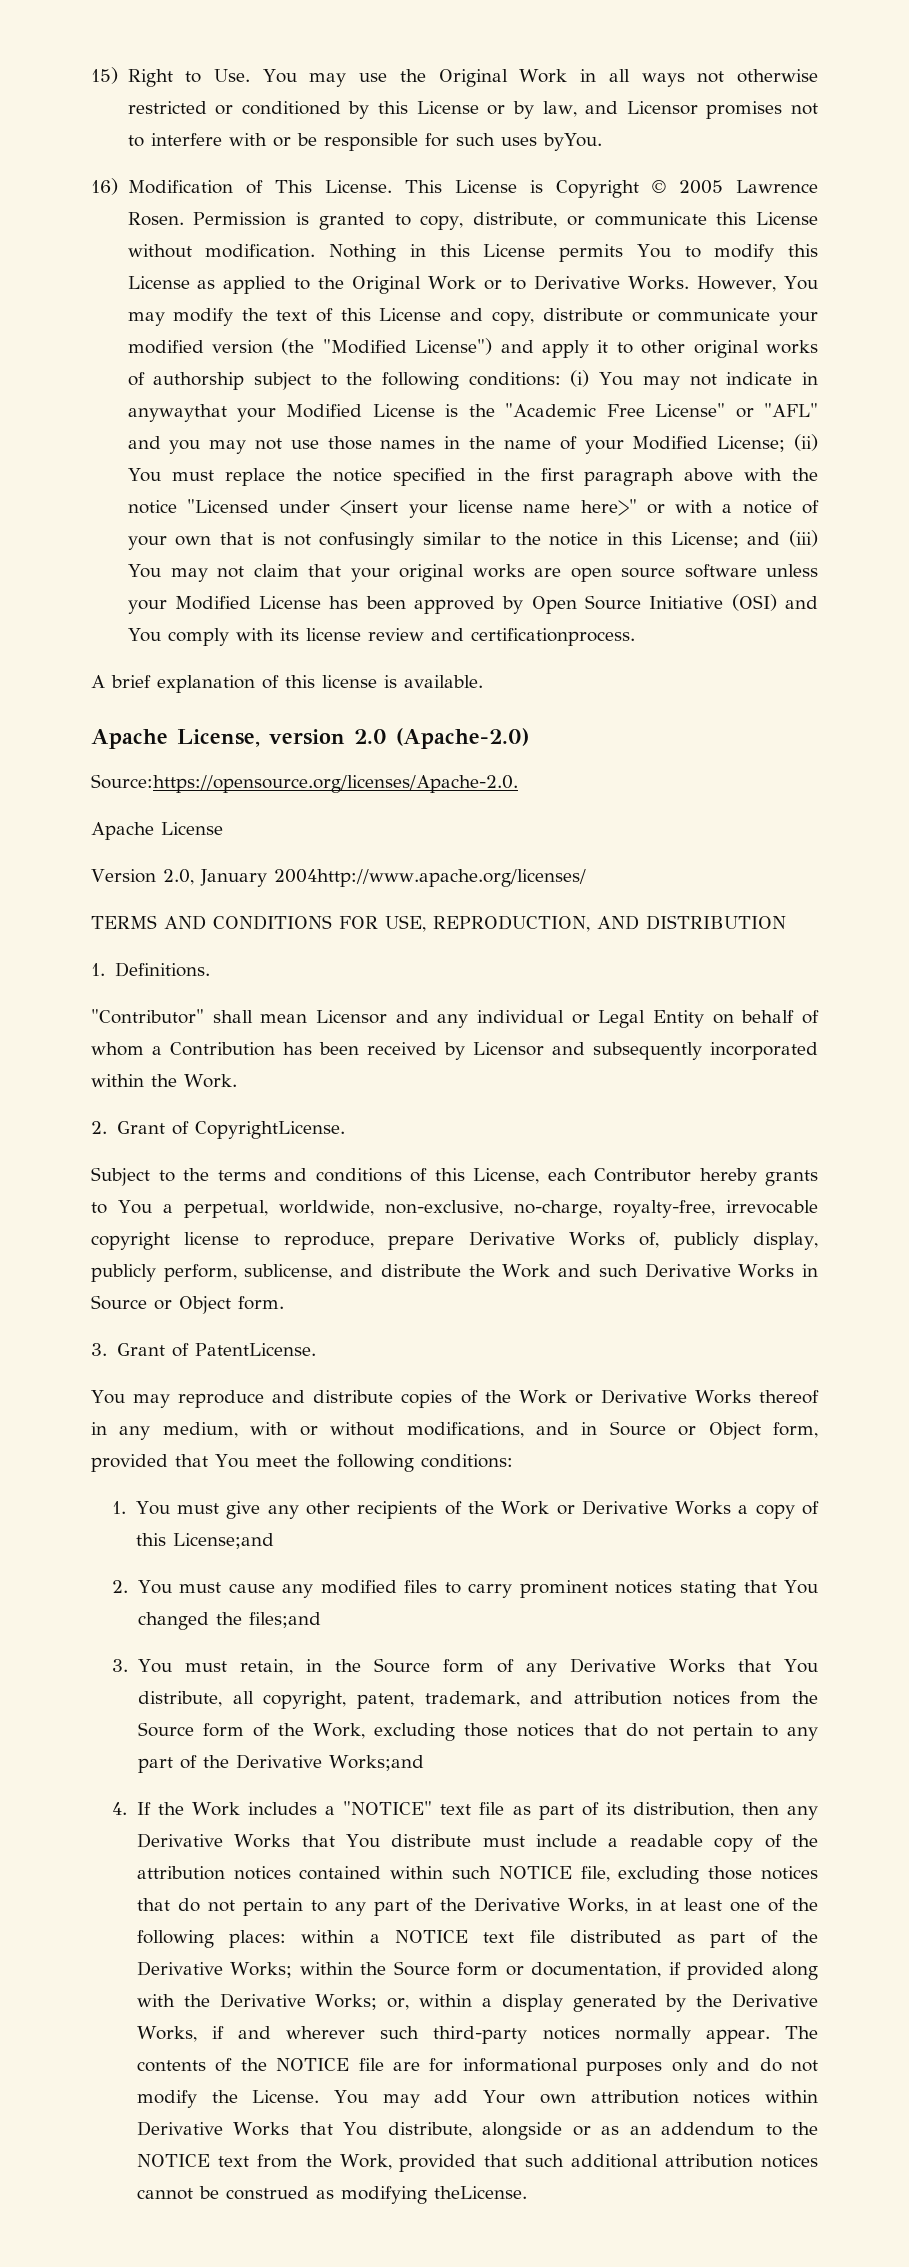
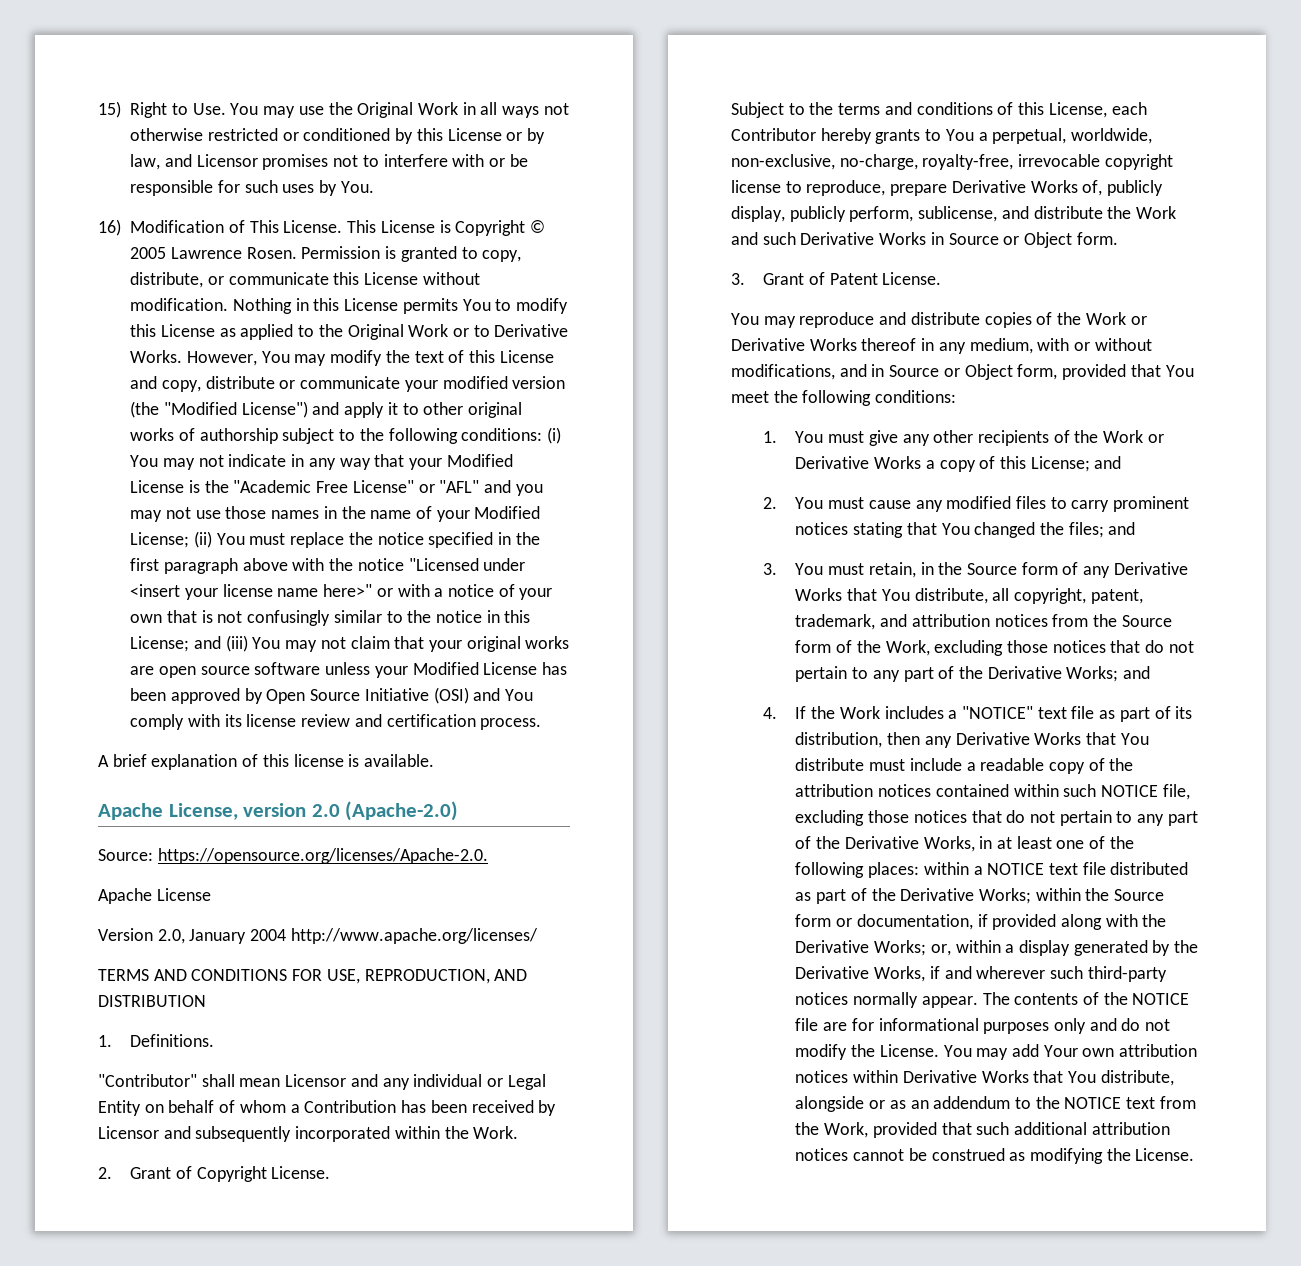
[542,133,603,151] byYou. -> [319,180,374,196] by You.
[127,404,227,422] anywaythat -> [308,454,405,470] any way that
[471,628,636,646] certificationprocess. -> [386,714,542,730] certification process.
[91,774,518,793] Source:https://opensource.org/licenses/Apache-2.0. -> [98,848,488,864] Source: https://opensource.org/licenses/Apache-2.0.
[273,869,586,887] 2004http://www.apache.org/licenses/ -> [250,928,538,944] 2004 http://www.apache.org/licenses/
[194,1121,345,1139] CopyrightLicense. -> [196,1166,331,1182] Copyright License.
[194,1343,316,1356] PatentLicense. -> [829,272,942,285] Patent License.
[172,1533,274,1549] License;and -> [1030,456,1122,472] License; and
[248,1612,321,1628] files;and -> [1068,522,1136,538] files; and
[328,1755,424,1771] Works;and -> [1066,666,1151,682] Works; and
[433,2186,527,2199] theLicense. -> [1106,1148,1195,1161] the License.

